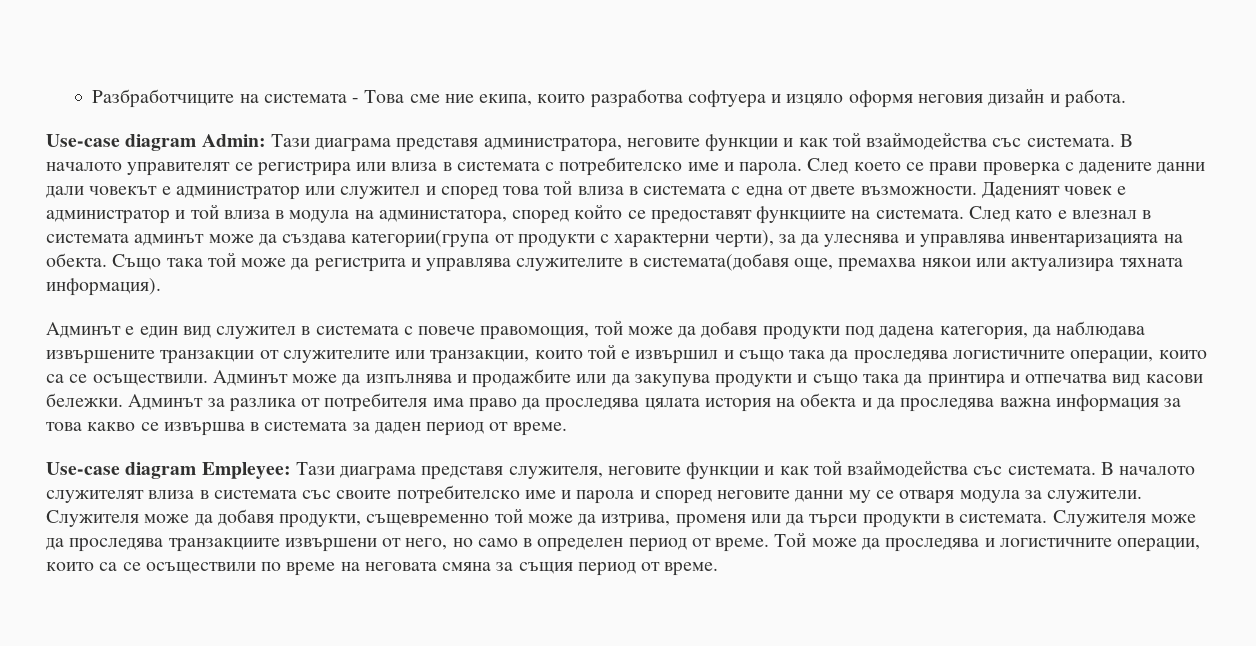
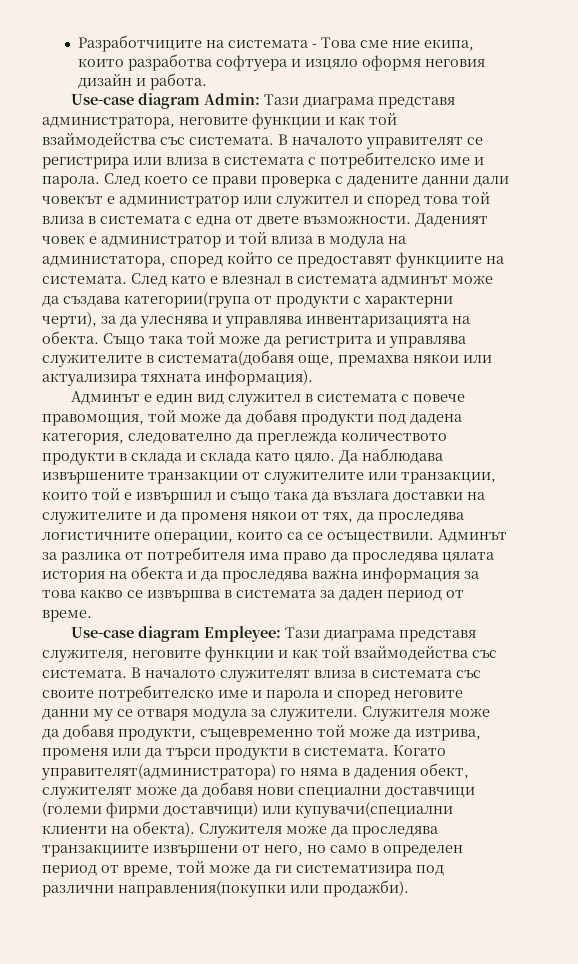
[92,89,235,108] Разбработчиците -> [78,35,203,52] Разработчиците
[1032,326,1051,338] да -> [128,432,447,445] [42,450,358,465] следователно да преглежда количеството продукти в склада и склада като цяло. Да
(849, 356) none -> [333,491,485,503] [42,511,374,524] възлага доставки на служителите и да променя някои от тях, да
[292,369,1203,388] [46,393,204,410] може да изпълнява и продажбите или да закупува продукти и също така да принтира и отпечатва вид касови бележки. Админът -> (507, 536) none
(1048, 518) none -> [393,745,446,756] [41,763,469,780] [42,782,475,799] [42,802,453,818] [42,821,195,837] Когато управителят(администратора) го няма в дадения обект, служителят може да добавя нови специални доставчици (големи фирми доставчици) или купувачи(специални клиенти на обекта).
[715,532,1201,552] [46,562,719,576] време. Той може да проследява и логистичните операции, които са се осъществили по време на неговата смяна за същия период от време. -> [123,861,444,877] [42,880,409,897] време, той може да ги систематизира под различни направления(покупки или продажби).

